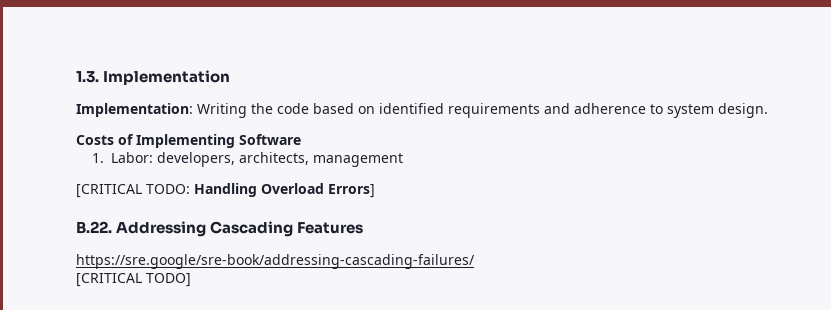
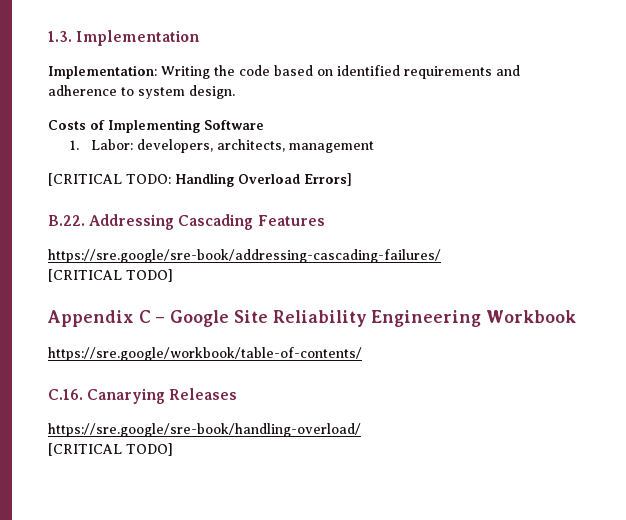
(191, 280) none -> [47,310,577,327] [48,347,362,361] [48,388,238,404] [48,423,361,437] [48,443,173,456] // Appendix C – Google Site Reliability Engineering Workbook // https://sre.google/workbook/table-of-contents/ // C.16. Canarying Releases // https://sre.google/sre-book/handling-overload/ // [CRITICAL TODO]

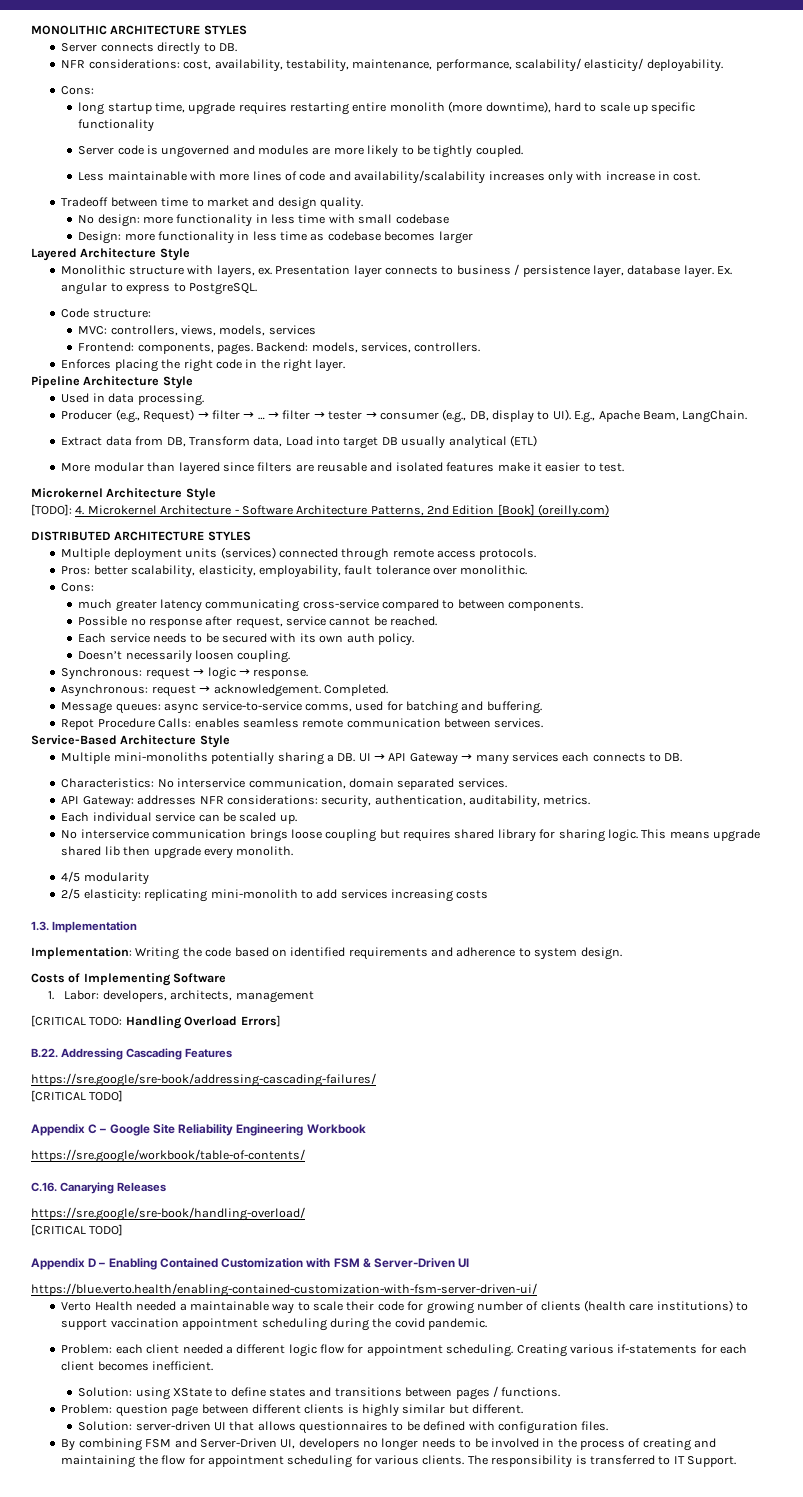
(48, 36) none -> [31,25,247,35] [61,42,237,55] [61,58,723,72] [61,86,95,95] [78,101,696,115] [78,119,155,132] [78,145,523,158] [78,170,701,184] [61,197,364,210] [78,214,449,227] [78,231,473,244] [31,248,190,261] [61,264,733,278] [61,282,257,295] [61,308,151,318] [78,325,316,336] [78,342,481,355] [61,359,346,372] [31,376,193,389] [61,393,204,406] [61,409,748,423] [61,435,537,449] [61,462,625,475] [31,488,216,501] [31,504,610,518] [31,531,251,541] [61,547,537,561] [61,565,528,578] [61,583,95,592] [78,599,584,612] [78,616,438,629] [78,633,414,646] [78,650,291,663] [61,667,309,680] [61,684,388,697] [61,701,542,714] [61,718,544,730] [31,735,230,748] [61,752,683,765] [61,778,507,790] [61,795,591,808] [61,812,297,824] [61,829,761,842] [61,846,294,859] [61,871,149,885] [61,888,489,902] MONOLITHIC ARCHITECTURE STYLES // Server connects directly to DB. // NFR considerations: cost, availability, testability, maintenance, performance, scalability/ elasticity/ deployability. // Cons: // long startup time, upgrade requires restarting entire monolith (more downtime), hard to scale up specific functionality // Server code is ungoverned and modules are more likely to be tightly coupled. // Less maintainable with more lines of code and availability/scalability increases only with increase in cost. // Tradeoff between time to market and design quality. // No design: more functionality in less time with small codebase // Design: more functionality in less time as codebase becomes larger // Layered Architecture Style // Monolithic structure with layers, ex. Presentation layer connects to business / persistence layer, database layer. Ex. angular to express to PostgreSQL. // Code structure: // MVC: controllers, views, models, services // Frontend: components, pages. Backend: models, services, controllers. // Enforces placing the right code in the right layer. // Pipeline Architecture Style // Used in data processing. // Producer (e.g., Request) → filter → … → filter → tester → consumer (e.g., DB, display to UI). E.g., Apache Beam, LangChain. // Extract data from DB, Transform data, Load into target DB usually analytical (ETL) // More modular than layered since filters are reusable and isolated features make it easier to test. // Microkernel Architecture Style // [TODO]: 4. Microkernel Architecture - Software Architecture Patterns, 2nd Edition [Book] (oreilly.com) // DISTRIBUTED ARCHITECTURE STYLES // Multiple deployment units (services) connected through remote access protocols. // Pros: better scalability, elasticity, employability, fault tolerance over monolithic. // Cons: // much greater latency communicating cross-service compared to between components. // Possible no response after request, service cannot be reached. // Each service needs to be secured with its own auth policy. // Doesn’t necessarily loosen coupling. // Synchronous: request → logic → response. // Asynchronous: request → acknowledgement. Completed. // Message queues: async service-to-service comms, used for batching and buffering. // Repot Procedure Calls: enables seamless remote communication between services. // Service-Based Architecture Style // Multiple mini-monoliths potentially sharing a DB. UI → API Gateway → many services each connects to DB. // Characteristics: No interservice communication, domain separated services. // API Gateway: addresses NFR considerations: security, authentication, auditability, metrics. // Each individual service can be scaled up. // No interservice communication brings loose coupling but requires shared library for sharing logic. This means upgrade shared lib then upgrade every monolith. // 4/5 modularity // 2/5 elasticity: replicating mini-monolith to add services increasing costs //
(173, 449) none -> [31,1258,470,1270] [31,1283,537,1297] [61,1300,749,1314] [61,1318,488,1331] [61,1344,748,1357] [61,1361,214,1371] [78,1386,561,1400] [61,1404,524,1417] [78,1421,609,1434] [61,1438,717,1451] [61,1455,737,1468] // Appendix D – Enabling Contained Customization with FSM & Server-Driven UI // https://blue.verto.health/enabling-contained-customization-with-fsm-server-driven-ui/ // Verto Health needed a maintainable way to scale their code for growing number of clients (health care institutions) to support vaccination appointment scheduling during the covid pandemic. // Problem: each client needed a different logic flow for appointment scheduling. Creating various if-statements for each client becomes inefficient. // Solution: using XState to define states and transitions between pages / functions. // Problem: question page between different clients is highly similar but different. // Solution: server-driven UI that allows questionnaires to be defined with configuration files. // By combining FSM and Server-Driven UI, developers no longer needs to be involved in the process of creating and maintaining the flow for appointment scheduling for various clients. The responsibility is transferred to IT Support.

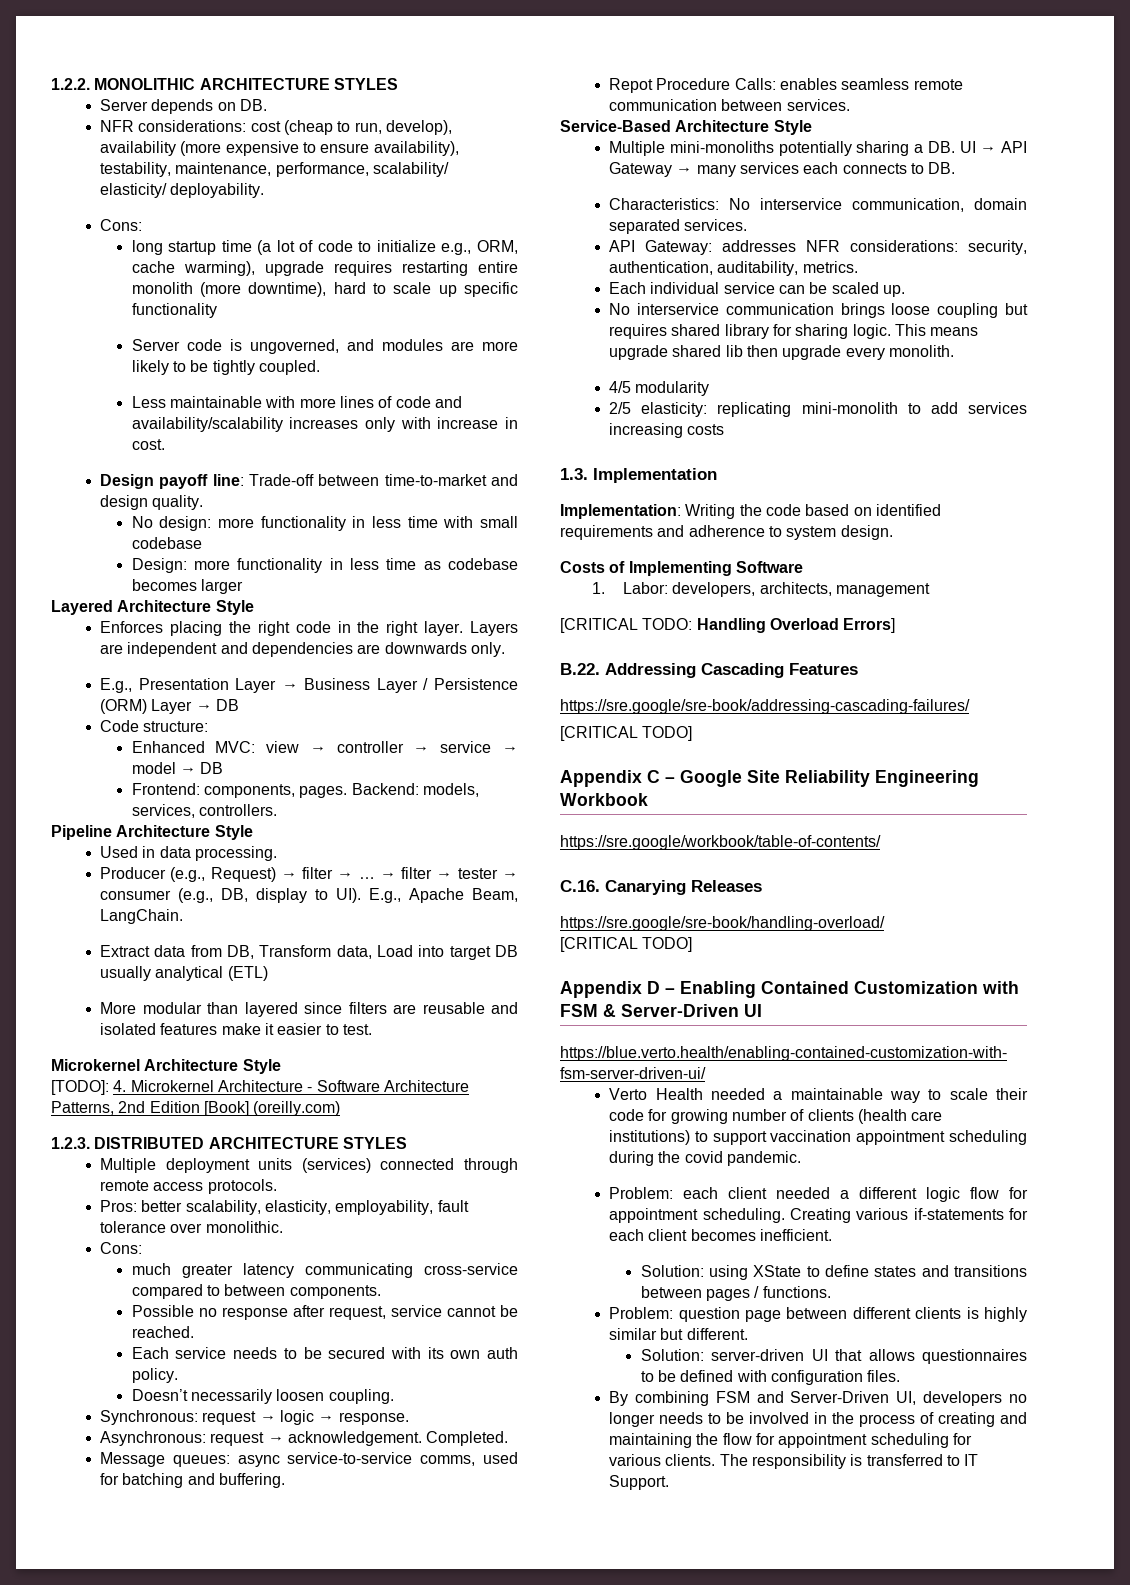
(31, 30) none -> [51,78,90,90] 1.2.2.
[100,42,216,55] connects directly to -> [151,99,236,114] depends on
[183,59,283,72] cost, availability, -> [250,120,453,135] [100,141,459,156] cost (cheap to run, develop), availability (more expensive to ensure availability),
[154,102,185,113] time, -> [221,240,518,255] [131,261,255,276] time (a lot of code to initialize e.g., ORM, cache warming),
[161,145,230,158] ungoverned -> [249,339,339,354] ungoverned,
[61,197,249,207] Tradeoff between time to market -> [100,474,487,489] Design payoff line: Trade-off between time-to-market
[61,264,733,278] [61,282,257,295] [61,308,151,318] [78,325,316,336] [78,342,481,355] // Monolithic structure with layers, ex. Presentation layer connects to business / persistence layer, database layer. Ex. angular to express to PostgreSQL. // Code structure: // MVC: controllers, views, models, services // Frontend: components, pages. Backend: models, services, controllers. -> (254, 607) none
(346, 365) none -> [469,621,518,636] [100,642,506,657] [100,678,518,693] [100,699,240,714] [100,720,209,732] [131,741,518,753] [131,762,224,774] [131,783,479,798] [131,804,278,818] Layers are independent and dependencies are downwards only. // E.g., Presentation Layer → Business Layer / Persistence (ORM) Layer → DB // Code structure: // Enhanced MVC: view → controller → service → model → DB // Frontend: components, pages. Backend: models, services, controllers.
(610, 511) none -> [51,1137,90,1149] 1.2.3.

